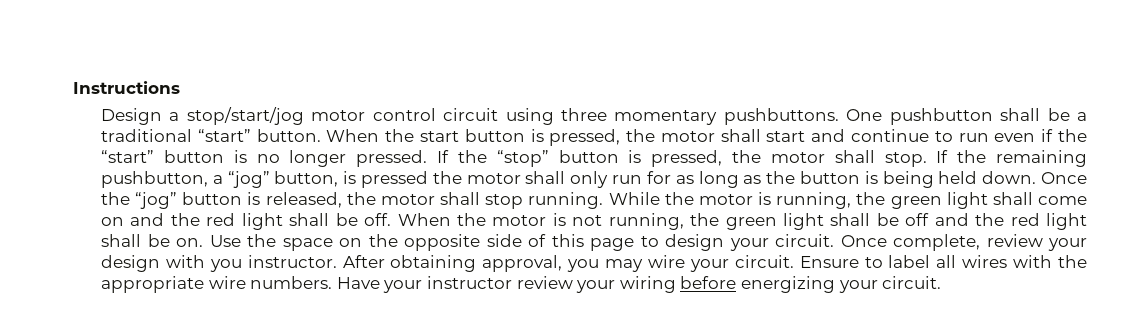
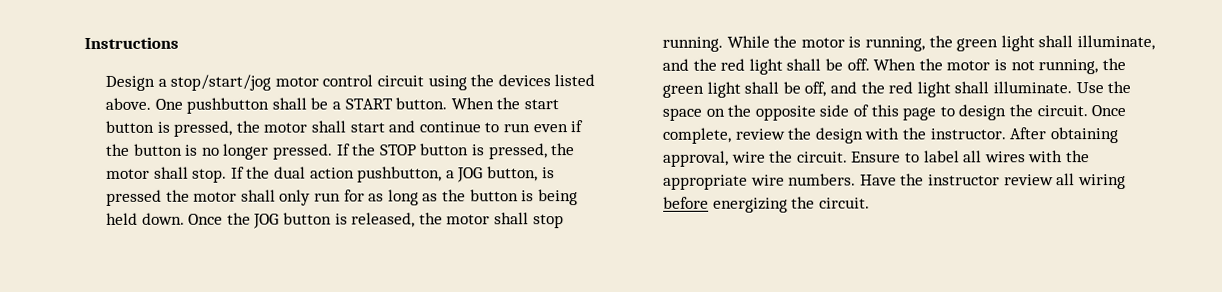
[561,108,839,125] three momentary pushbuttons. -> [470,74,596,87] [105,97,152,110] the devices listed above.
[101,129,251,142] traditional “start” -> [344,98,393,110] START
[101,150,155,163] “start” -> (131, 149) none
[496,150,549,167] “stop” -> [378,144,417,156] STOP
[996,150,1088,167] remaining -> [273,166,355,179] dual action
[227,171,270,188] “jog” -> [457,167,484,183] JOG
[135,192,178,209] “jog” -> [253,213,280,229] JOG
[1038,196,1088,205] [101,217,125,226] come on -> [1076,34,1155,51] illuminate,
[905,213,1087,230] [101,234,204,247] off and the red light shall be on. -> [804,81,1072,98] off, and the red light shall illuminate.
[729,238,769,251] your -> [1008,104,1033,117] the
[1048,238,1087,251] your -> [787,127,812,140] the
[209,259,242,272] you -> [901,127,926,140] the
[567,255,729,272] you may wire your -> [731,150,794,163] wire the
[383,280,423,293] your -> [900,173,925,186] the
[576,280,616,293] your -> [1056,173,1076,186] all
[838,280,878,293] your -> [791,196,816,209] the

